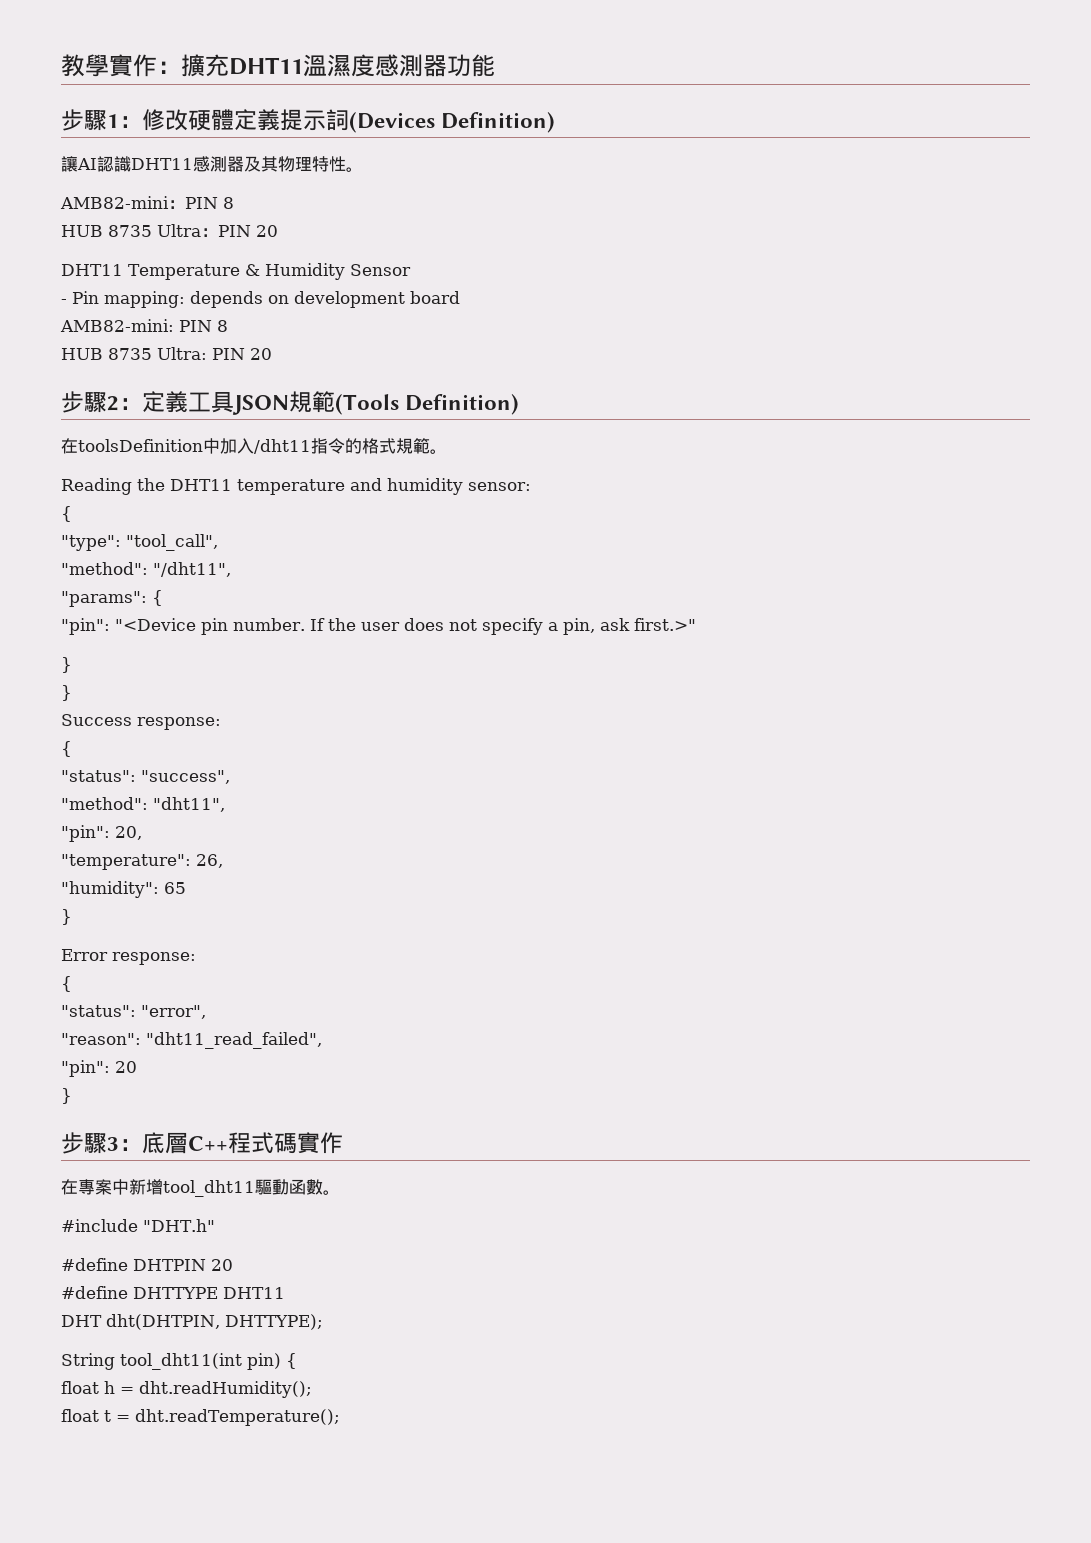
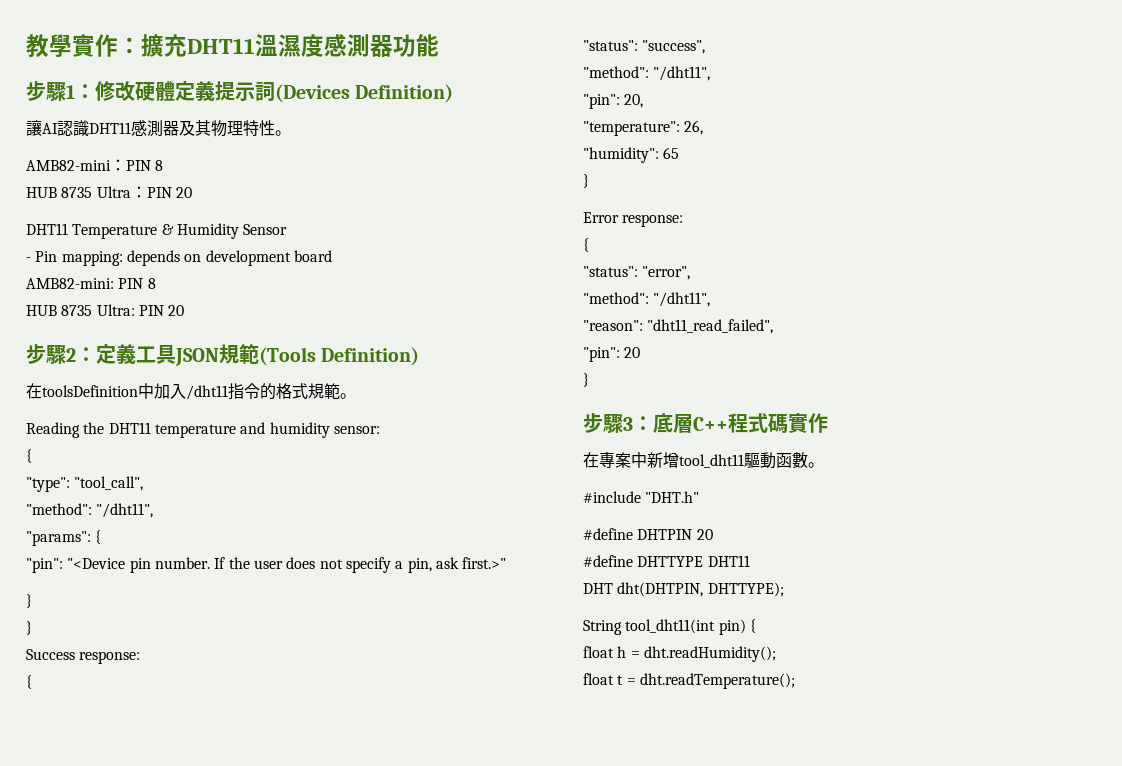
[153,797,225,812] "dht11", -> [653,66,711,81] "/dht11",
(206, 1012) none -> [583,292,711,307] // "method": "/dht11",

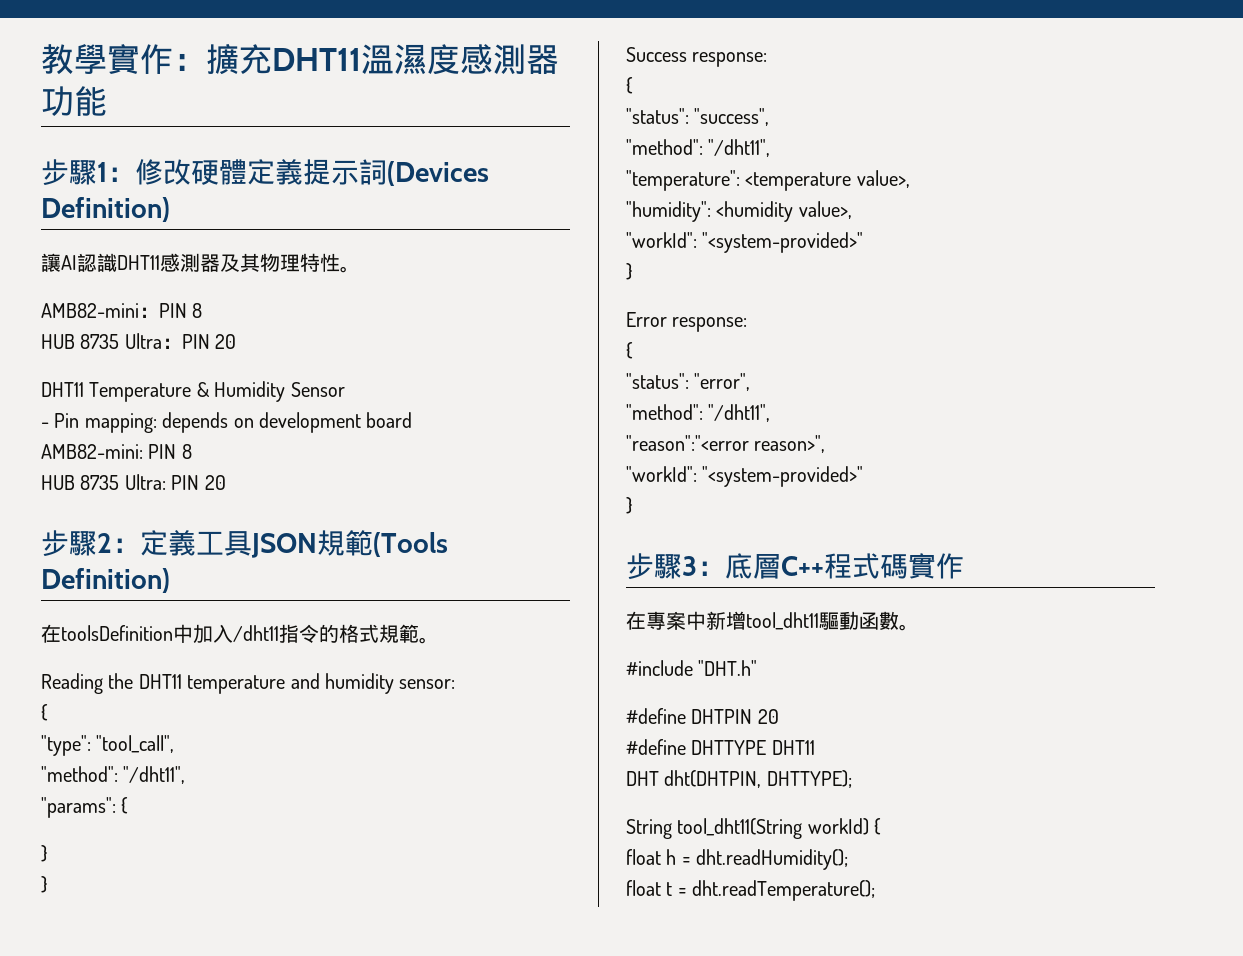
[26,557,507,573] // "pin": "<Device pin number. If the user does not specify a pin, ask first.>" -> (129, 805) none
[583,94,644,109] // "pin": 20, -> (771, 148) none
[684,120,704,135] 26, -> [745,170,910,191] <temperature value>,
[663,147,680,159] 65 -> [716,201,852,222] [626,232,864,253] <humidity value>, // "workId": "<system-provided>"
[583,319,774,334] [583,347,641,362] "reason": "dht11_read_failed", // "pin": 20 -> [626,435,826,453] [626,466,864,487] "reason":"<error reason>", // "workId": "<system-provided>"
[625,619,746,635] tool_dht11(int pin) -> [677,818,869,839] tool_dht11(String workId)

